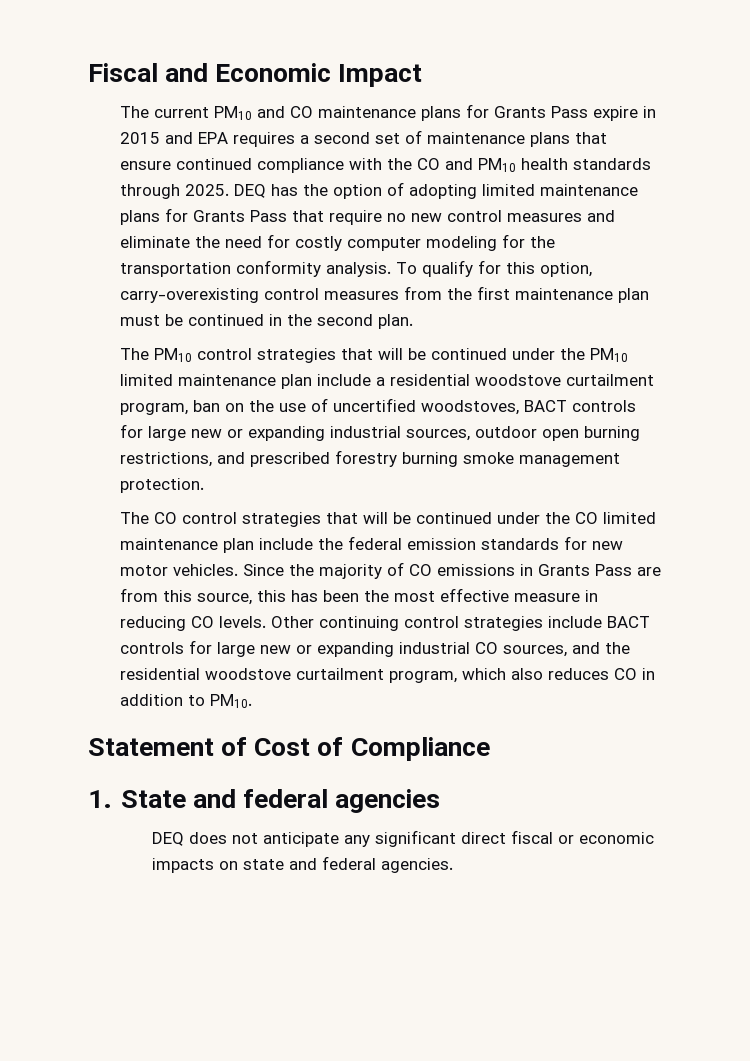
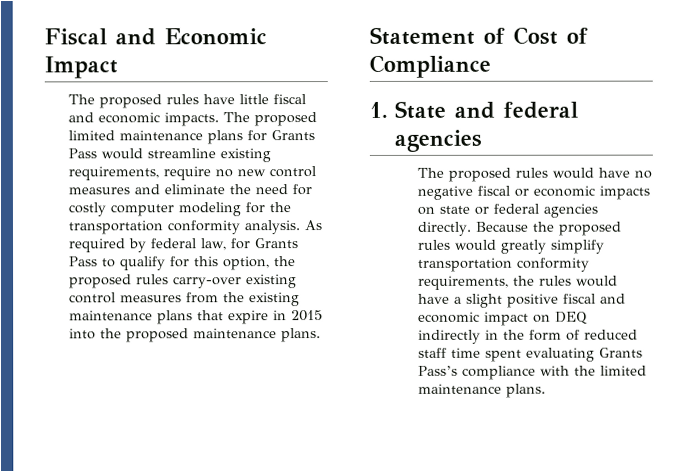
[153,104,656,121] [119,130,607,147] [119,158,651,173] [119,182,477,199] current PM10 and CO maintenance plans for Grants Pass expire in 2015 and EPA requires a second set of maintenance plans that ensure continued compliance with the CO and PM10 health standards through 2025. DEQ has the option of adopting -> [99,94,307,109] [68,112,318,127] proposed rules have little fiscal and economic impacts. The proposed
[291,210,324,222] that -> [101,148,272,163] [68,166,160,181] would streamline existing requirements,
[395,260,592,277] [119,286,649,303] [119,314,413,329] [119,348,628,363] [119,374,654,389] [119,398,636,415] [119,424,640,441] [119,450,620,467] [119,478,204,493] [119,512,656,527] [119,536,623,553] [119,562,661,579] [119,588,598,605] [119,616,650,631] [119,640,630,657] [119,668,655,683] [119,694,252,708] To qualify for this option, carry-overexisting control measures from the first maintenance plan must be continued in the second plan. // The PM10 control strategies that will be continued under the PM10 limited maintenance plan include a residential woodstove curtailment program, ban on the use of uncertified woodstoves, BACT controls for large new or expanding industrial sources, outdoor open burning restrictions, and prescribed forestry burning smoke management protection. // The CO control strategies that will be continued under the CO limited maintenance plan include the federal emission standards for new motor vehicles. Since the majority of CO emissions in Grants Pass are from this source, this has been the most effective measure in reducing CO levels. Other continuing control strategies include BACT controls for large new or expanding industrial CO sources, and the residential woodstove curtailment program, which also reduces CO in addition to PM10. -> [304,220,323,231] [69,238,300,253] [69,256,297,271] [69,274,298,289] [69,292,301,307] [69,310,324,325] [69,328,322,343] As required by federal law, for Grants Pass to qualify for this option, the proposed rules carry-over existing control measures from the existing maintenance plans that expire in 2015 into the proposed maintenance plans.
[151,830,506,847] DEQ does not anticipate any significant direct -> [417,167,653,182] [417,185,474,200] The proposed rules would have no negative
[288,856,453,873] and federal agencies. -> [474,203,599,218] [417,221,622,236] [418,239,606,254] [418,257,591,272] [418,275,619,290] [418,293,627,308] [418,311,589,326] [418,329,639,344] [418,347,644,362] [418,365,648,380] [418,383,547,398] or federal agencies directly. Because the proposed rules would greatly simplify transportation conformity requirements, the rules would have a slight positive fiscal and economic impact on DEQ indirectly in the form of reduced staff time spent evaluating Grants Pass’s compliance with the limited maintenance plans.

